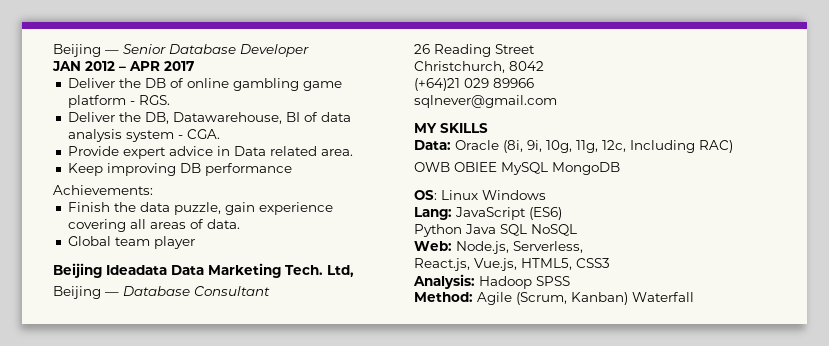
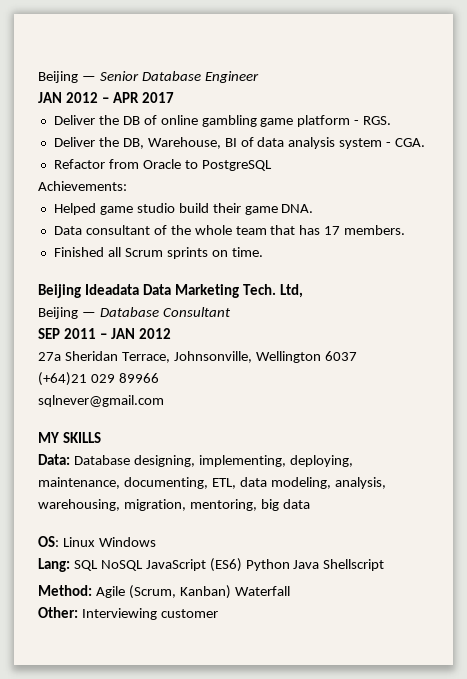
[240,44,309,57] Developer -> [204,71,259,83] Engineer
[172,112,282,124] Datawarehouse, -> [147,137,221,149] Warehouse,
[67,146,353,159] [67,163,292,176] [53,185,153,195] [67,202,333,215] [67,219,240,232] [67,236,195,249] Provide expert advice in Data related area. // Keep improving DB performance // Achievements: // Finish the data puzzle, gain experience covering all areas of data. // Global team player -> [53,159,272,171] [38,181,127,191] [53,203,314,215] [53,225,406,235] [53,247,263,259] Refactor from Oracle to PostgreSQL // Achievements: // Helped game studio build their game DNA. // Data consultant of the whole team that has 17 members. // Finished all Scrum sprints on time.
[414,44,535,57] [414,61,544,73] 26 Reading Street // Christchurch, 8042 -> [38,328,171,339] [38,351,357,363] SEP 2011 – JAN 2012 // 27a Sheridan Terrace, Johnsonville, Wellington 6037
[455,140,733,153] [414,162,620,175] Oracle (8i, 9i, 10g, 11g, 12c, Including RAC) // OWB OBIEE MySQL MongoDB -> [73,455,353,467] [38,477,386,489] [38,499,310,511] Database designing, implementing, deploying, maintenance, documenting, ETL, data modeling, analysis, warehousing, migration, mentoring, big data
(452, 213) none -> [73,560,143,571] SQL NoSQL
(562, 213) // -> (242, 565) none
[500,224,577,236] [414,241,583,254] [414,258,610,271] [413,274,570,289] SQL NoSQL // Web: Node.js, Serverless, // React.js, Vue.js, HTML5, CSS3 // Analysis: Hadoop SPSS -> [323,559,385,571] Shellscript
(694, 297) none -> [38,607,218,620] // Other: Interviewing customer

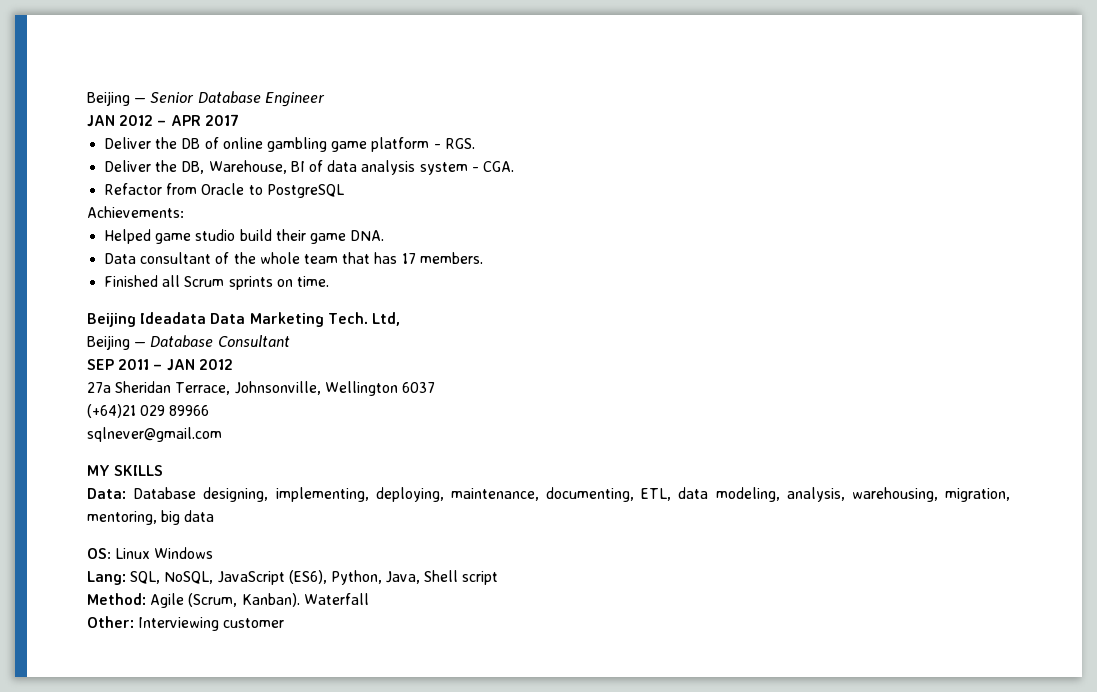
[73,558,385,572] SQL NoSQL JavaScript (ES6) Python Java Shellscript -> [130,570,499,585] SQL, NoSQL, JavaScript (ES6), Python, Java, Shell script
[179,585,231,599] Kanban) -> [241,593,300,607] Kanban).

